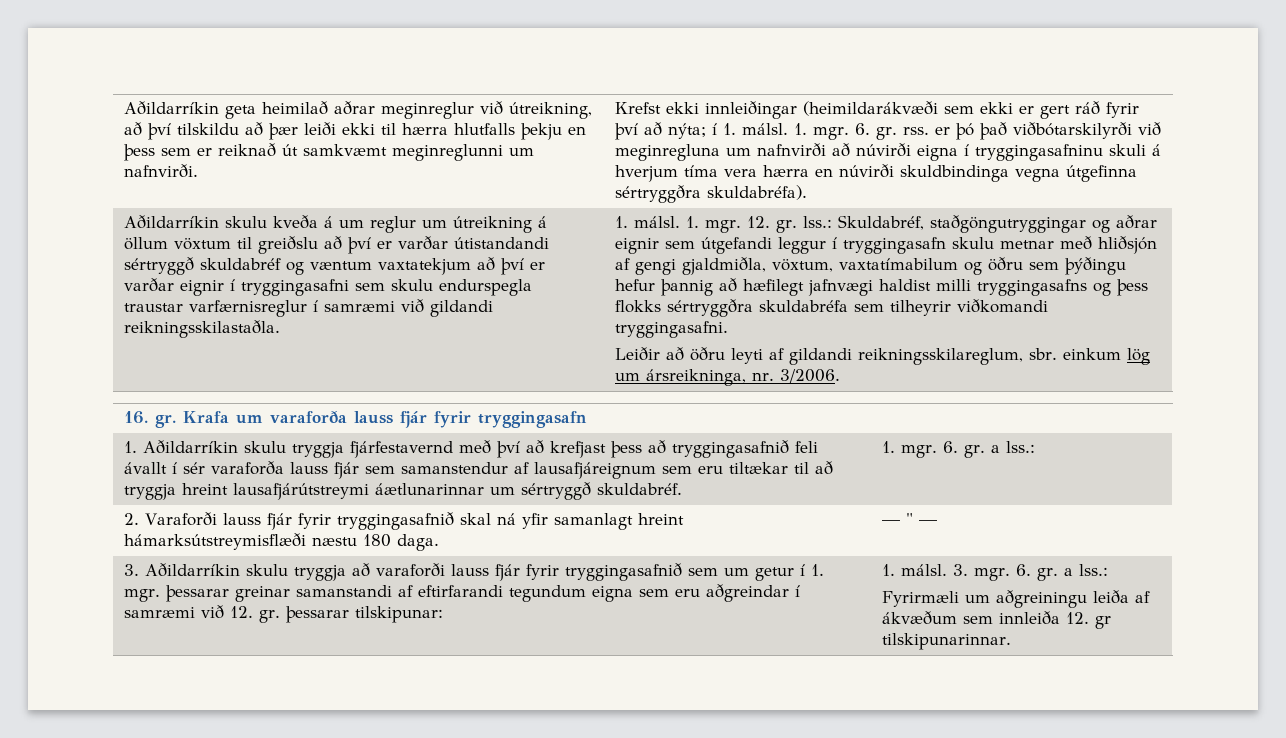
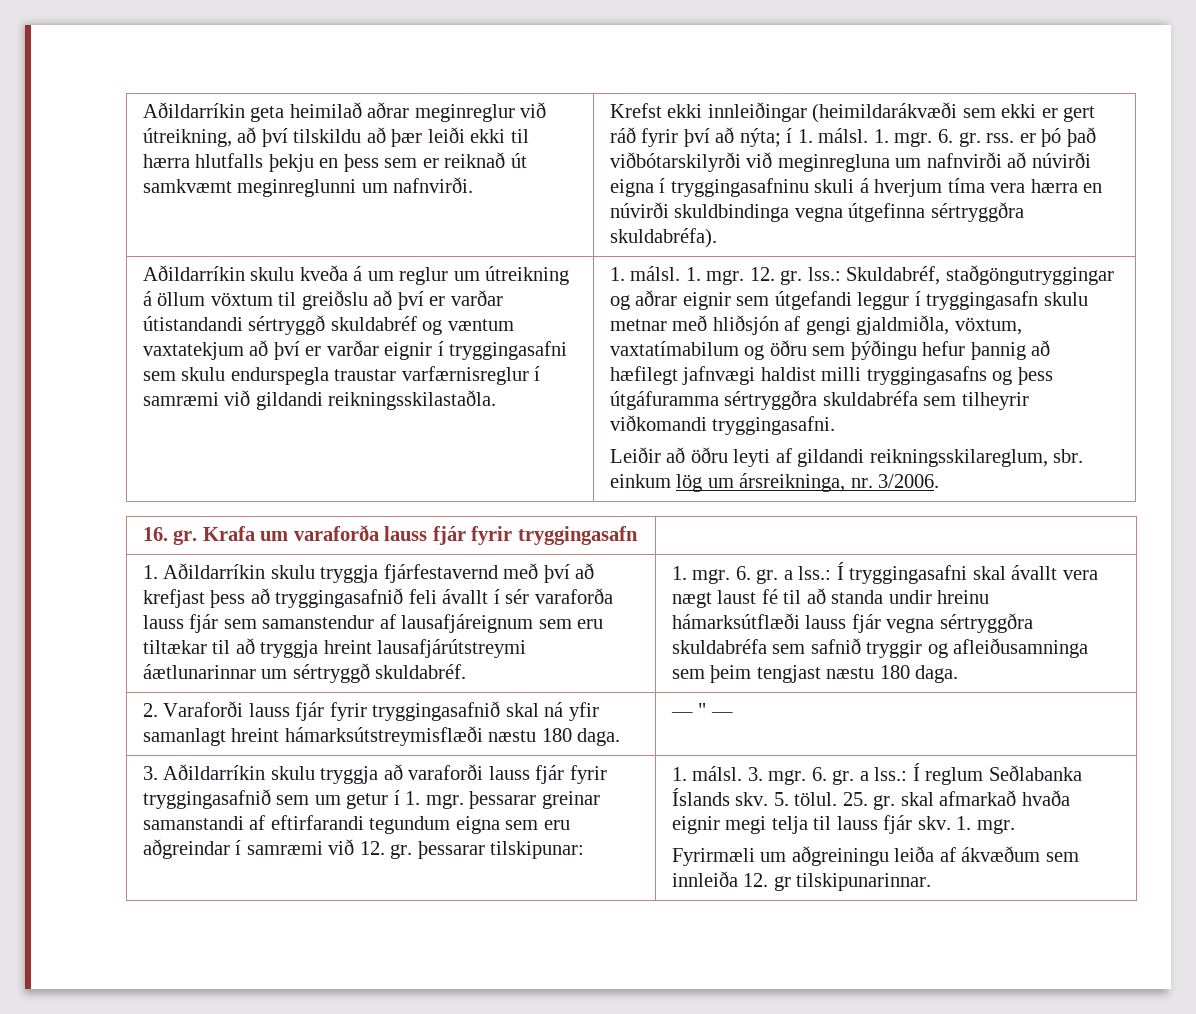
[615,300,662,313] flokks -> [609,391,719,410] útgáfuramma
(1036, 447) none -> [836,562,1098,584] [671,588,990,608] [671,613,1033,633] [671,638,1089,658] [671,665,959,683] Í tryggingasafni skal ávallt vera nægt laust fé til að standa undir hreinu hámarksútflæði lauss fjár vegna sértryggðra skuldabréfa sem safnið tryggir og afleiðusamninga sem þeim tengjast næstu 180 daga.
(1109, 570) none -> [912,763,1082,785] [671,788,1070,810] [671,815,1015,834] Í reglum Seðlabanka Íslands skv. 5. tölul. 25. gr. skal afmarkað hvaða eignir megi telja til lauss fjár skv. 1. mgr.

